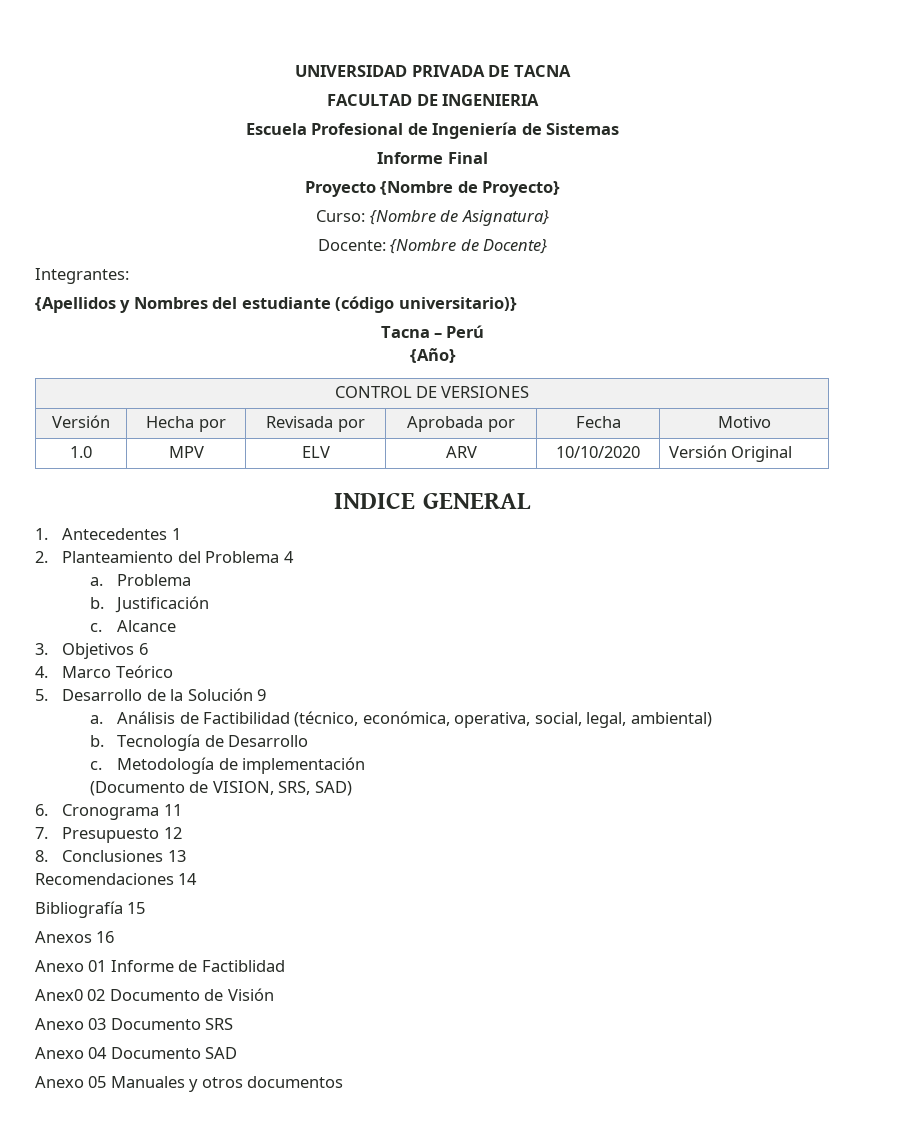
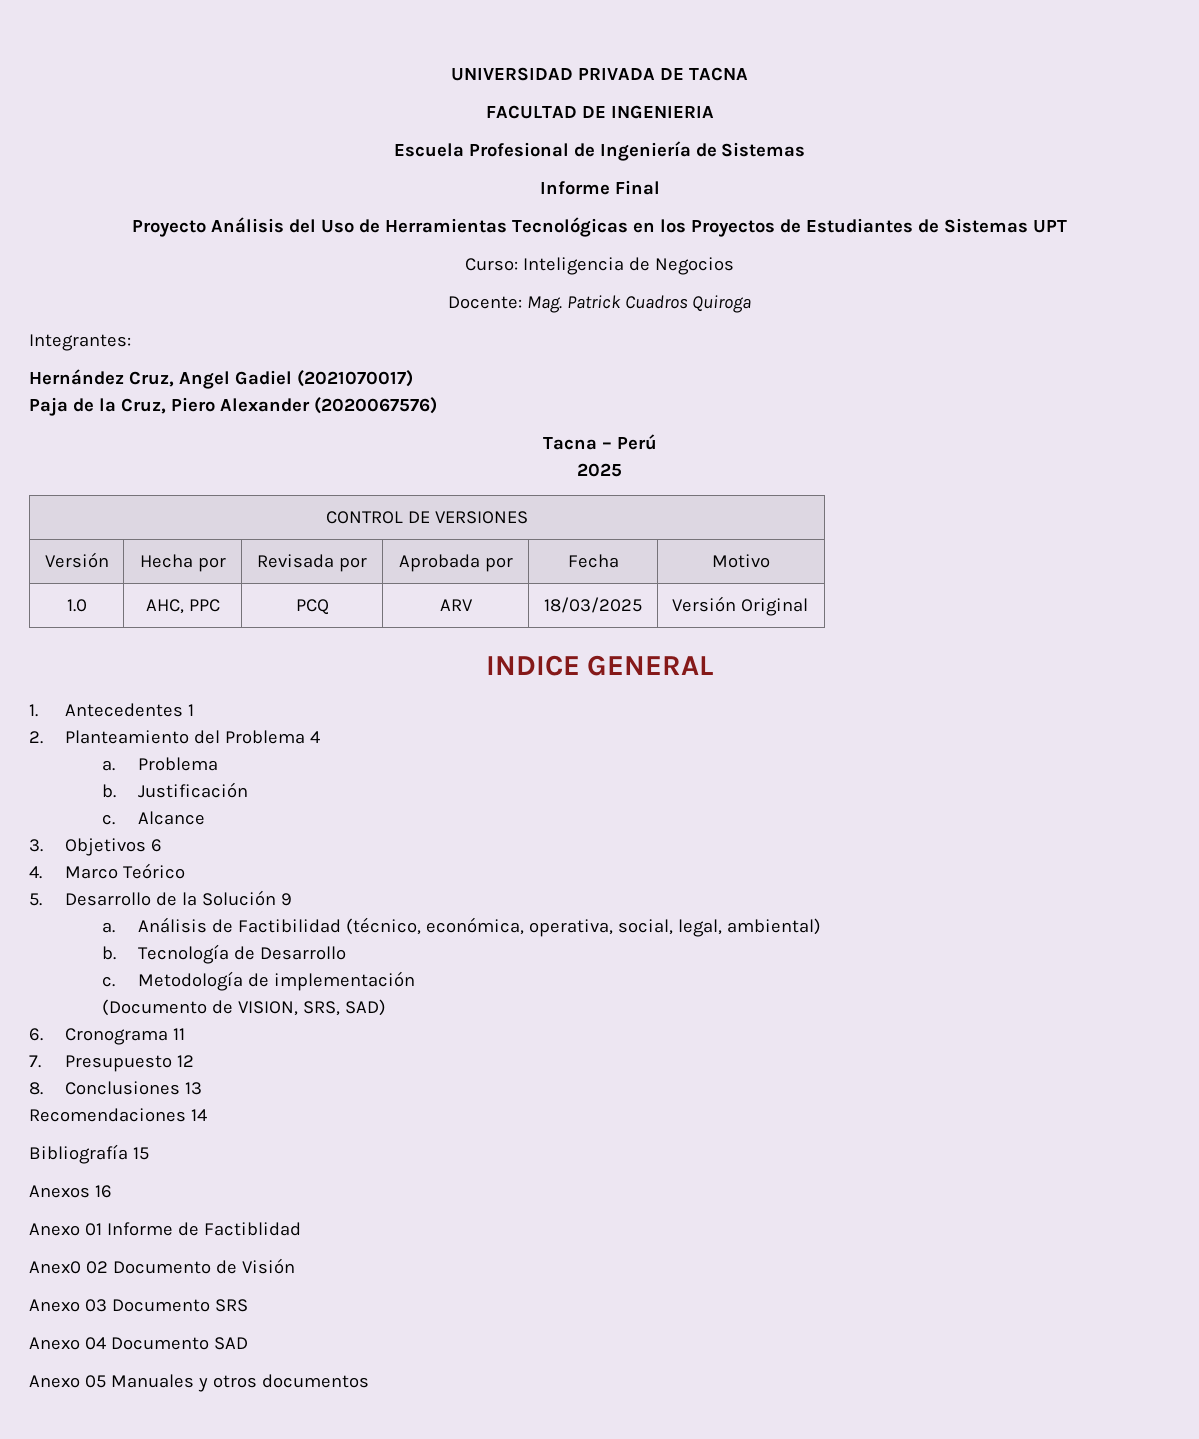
[380,181,561,197] [316,210,549,226] [317,239,548,254] [35,268,129,284] [35,296,517,313] {Nombre de Proyecto} // Curso: {Nombre de Asignatura} // Docente: {Nombre de Docente} // Integrantes: // {Apellidos y Nombres del estudiante (código universitario)} -> [211,217,1067,237] [465,257,734,275] [447,295,752,313] [29,334,131,351] [29,369,413,389] [29,397,437,416] Análisis del Uso de Herramientas Tecnológicas en los Proyectos de Estudiantes de Sistemas UPT // Curso: Inteligencia de Negocios // Docente: Mag. Patrick Cuadros Quiroga // Integrantes: // Hernández Cruz, Angel Gadiel (2021070017) // Paja de la Cruz, Piero Alexander (2020067576)
[409,348,456,363] {Año} -> [577,463,622,477] 2025
[168,446,204,458] [301,446,330,458] MPV | ELV -> [145,599,220,614] [295,599,329,615] AHC, PPC | PCQ
[556,446,640,458] 10/10/2020 -> [544,597,642,613] 18/03/2025

